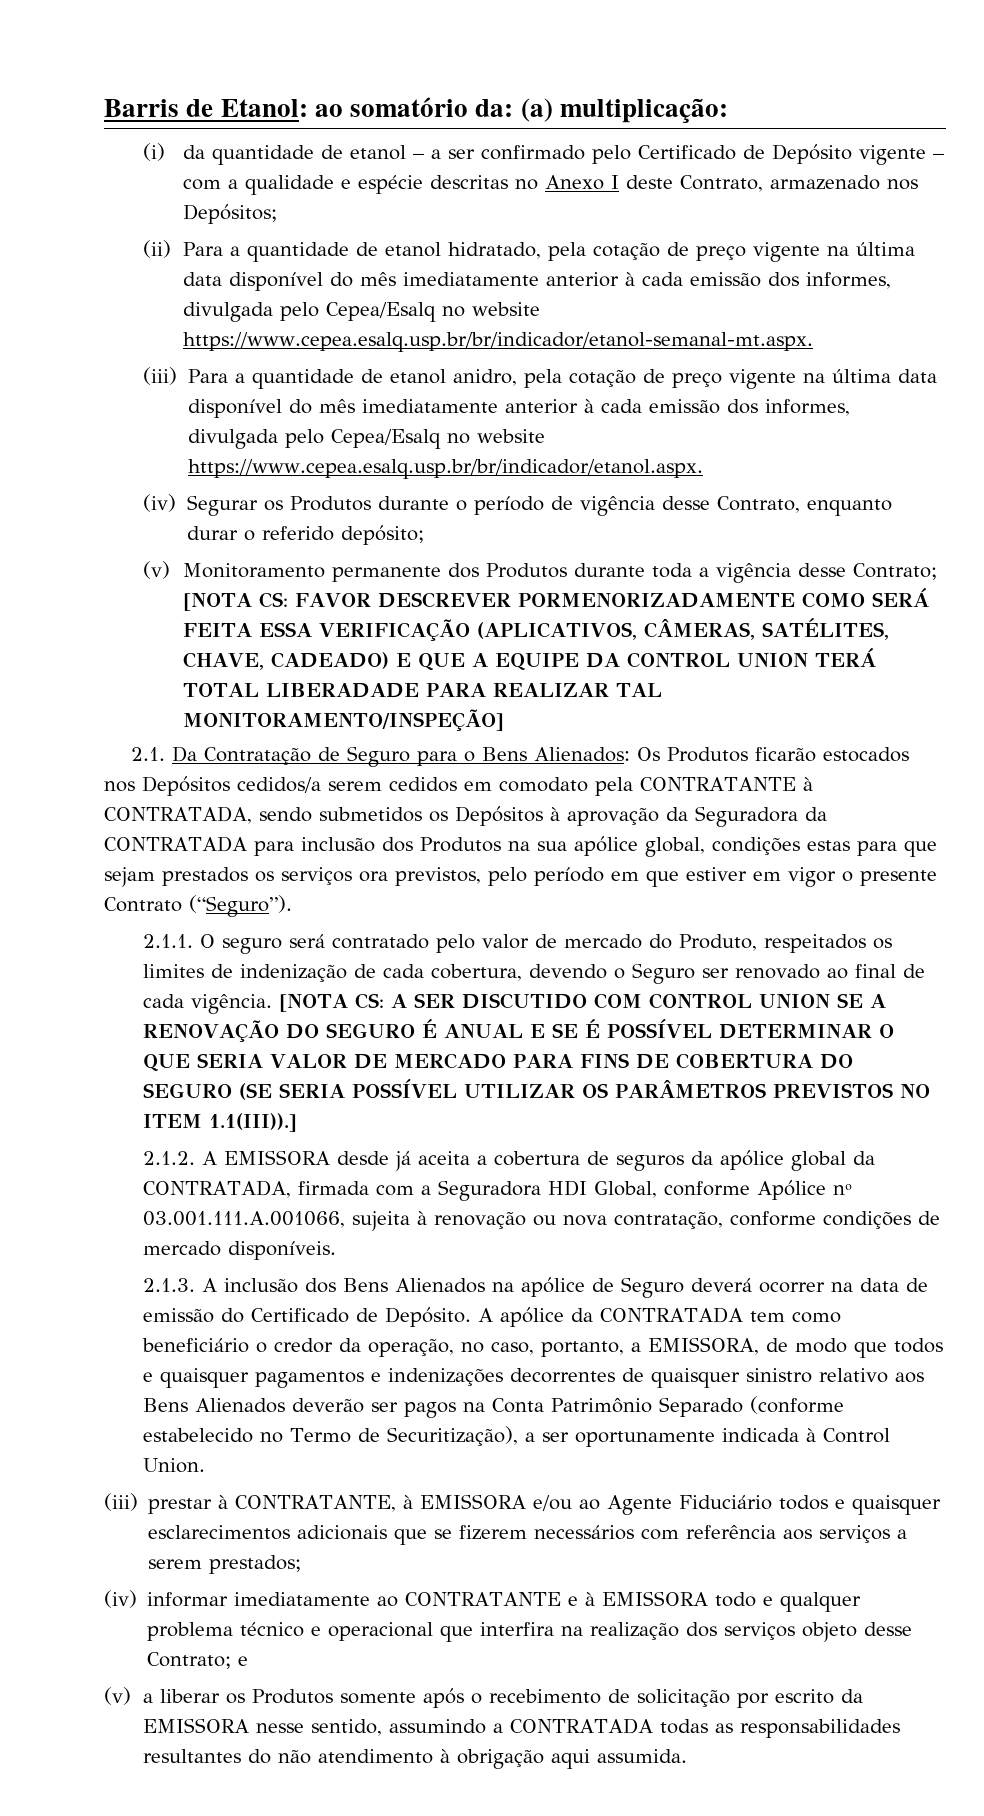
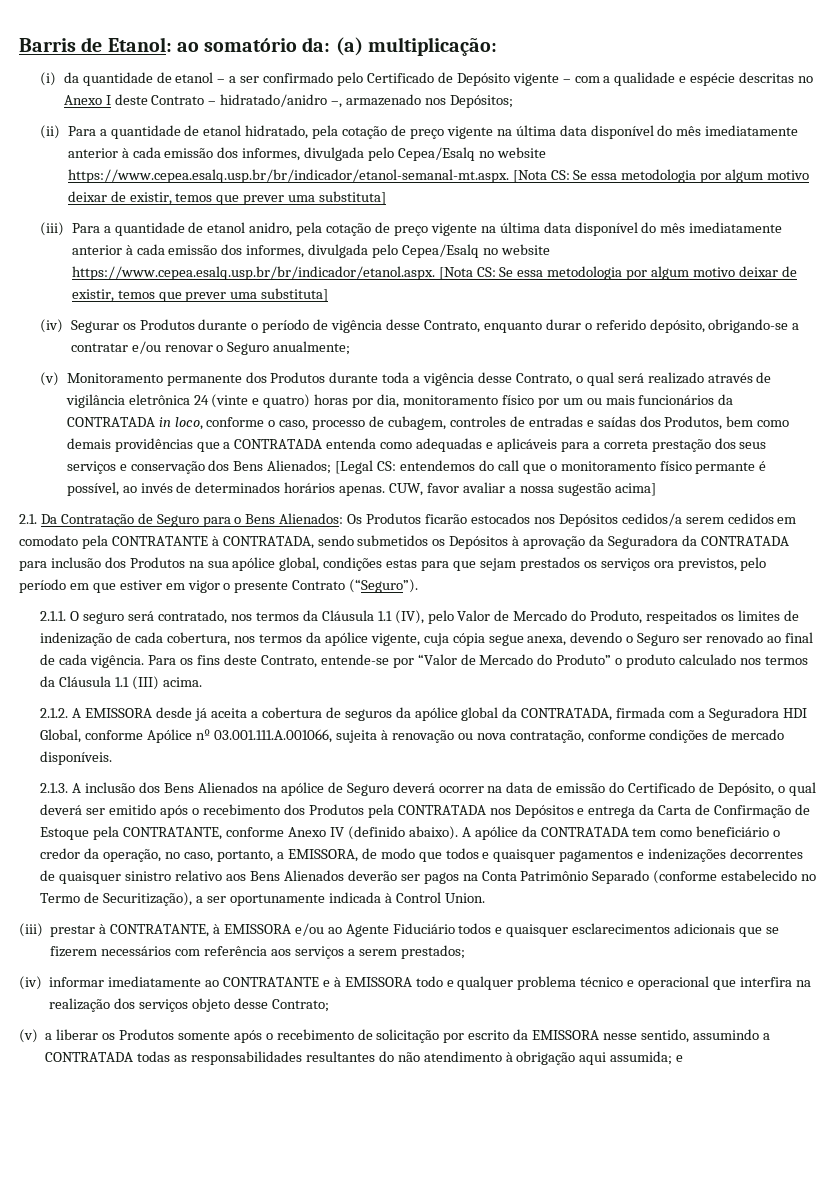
[679,175,763,192] Contrato, -> [151,94,343,108] Contrato – hidratado/anidro –,
(813, 342) none -> [512,169,810,183] [67,191,387,205] [Nota CS: Se essa metodologia por algum motivo deixar de existir, temos que prever uma substituta]
(703, 469) none -> [438,266,797,280] [71,288,329,302] [Nota CS: Se essa metodologia por algum motivo deixar de existir, temos que prever uma substituta]
[340,525,424,545] depósito; -> [649,319,800,333] [70,341,351,355] depósito, obrigando-se a contratar e/ou renovar o Seguro anualmente;
[852,563,937,580] [182,588,929,611] [182,618,889,641] [182,648,876,671] [182,683,662,698] [182,709,504,731] Contrato; [NOTA CS: FAVOR DESCREVER PORMENORIZADAMENTE COMO SERÁ FEITA ESSA VERIFICAÇÃO (APLICATIVOS, CÂMERAS, SATÉLITES, CHAVE, CADEADO) E QUE A EQUIPE DA CONTROL UNION TERÁ TOTAL LIBERADADE PARA REALIZAR TAL MONITORAMENTO/INSPEÇÃO] -> [515,372,772,386] [65,394,734,408] [66,416,790,430] [66,438,767,452] [66,460,767,474] [66,482,656,496] Contrato, o qual será realizado através de vigilância eletrônica 24 (vinte e quatro) horas por dia, monitoramento físico por um ou mais funcionários da CONTRATADA in loco, conforme o caso, processo de cubagem, controles de entradas e saídas dos Produtos, bem como demais providências que a CONTRATADA entenda como adequadas e aplicáveis para a correta prestação dos seus serviços e conservação dos Bens Alienados; [Legal CS: entendemos do call que o monitoramento físico permante é possível, ao invés de determinados horários apenas. CUW, favor avaliar a nossa sugestão acima]
[332,934,643,953] contratado pelo valor de mercado -> [158,610,568,624] contratado, nos termos da Cláusula 1.1 (IV), pelo Valor de Mercado
(523, 972) none -> [234,632,567,646] nos termos da apólice vigente, cuja cópia segue anexa,
[279,993,887,1012] [143,1019,895,1042] [143,1053,854,1072] [143,1079,931,1100] [143,1113,298,1132] [NOTA CS: A SER DISCUTIDO COM CONTROL UNION SE A RENOVAÇÃO DO SEGURO É ANUAL E SE É POSSÍVEL DETERMINAR O QUE SERIA VALOR DE MERCADO PARA FINS DE COBERTURA DO SEGURO (SE SERIA POSSÍVEL UTILIZAR OS PARÂMETROS PREVISTOS NO ITEM 1.1(III)).] -> [148,654,808,668] [40,676,203,690] Para os fins deste Contrato, entende-se por “Valor de Mercado do Produto” o produto calculado nos termos da Cláusula 1.1 (III) acima.
[385,1307,472,1327] Depósito. -> [717,782,816,796] [40,804,810,818] [40,826,458,840] Depósito, o qual deverá ser emitido após o recebimento dos Produtos pela CONTRATADA nos Depósitos e entrega da Carta de Confirmação de Estoque pela CONTRATANTE, conforme Anexo IV (definido abaixo).
[238,1656,249,1666] e -> (329, 1005) none
[597,1749,688,1763] assumida. -> [610,1051,684,1065] assumida; e

